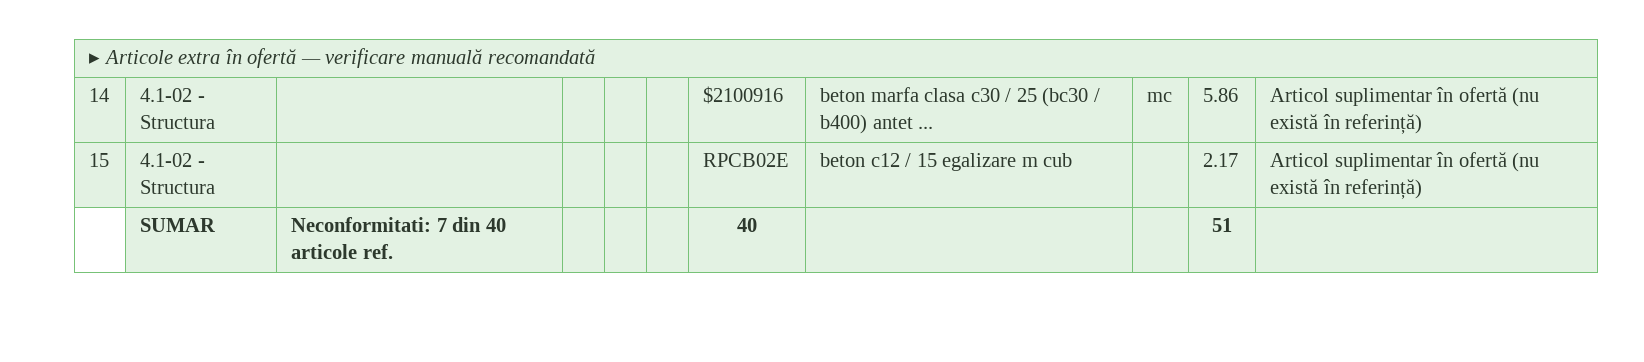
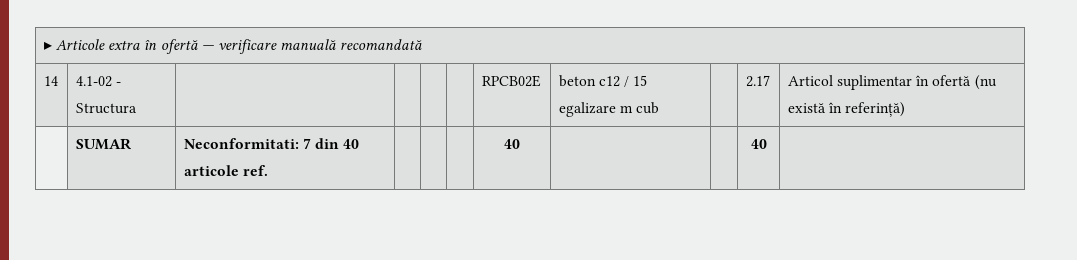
[703,86,784,104] [820,87,1101,107] [820,114,934,134] [1147,92,1173,102] [1203,88,1239,102] [1270,87,1540,107] [1270,114,1423,134] [89,153,110,167] [140,153,205,167] [140,180,216,194] | $2100916 | beton marfa clasa c30 / 25 (bc30 / b400) antet ... | mc | 5.86 | Articol suplimentar în ofertă (nu există în referință) // 15 | 4.1-02 - Structura | | | | -> (137, 108) none
[1212,218,1232,232] 51 -> [750,139,767,149] 40

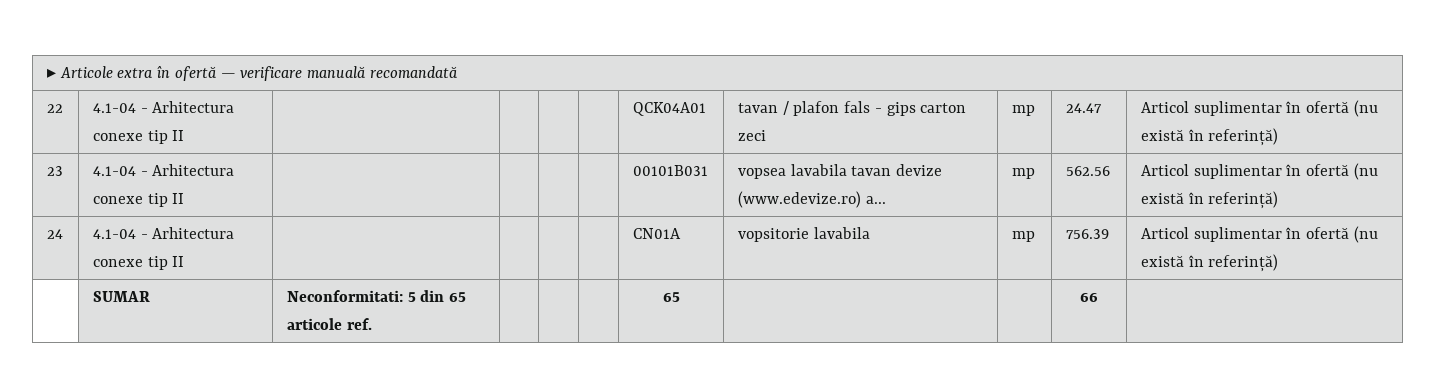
[43,76,58,86] [75,76,122,87] [75,103,137,114] [481,75,541,87] [558,75,648,87] [558,102,660,117] [745,75,770,87] 14 | 4.1-02 - Structura | | | | | RPCB02E | beton c12 / 15 egalizare m cub | | 2.17 -> [46,104,63,113] [92,101,235,113] [92,130,185,144] [632,102,706,116] [737,101,967,116] [737,130,766,141] [1011,105,1035,116] [1065,103,1102,113] [1140,100,1378,117] [1140,128,1279,146] [46,166,63,176] [92,164,235,176] [92,193,185,207] [632,165,708,176] [737,164,943,179] [737,191,886,208] [1011,168,1035,179] [1065,166,1110,176] [1140,163,1378,180] [1140,191,1279,209] [46,229,63,239] [92,227,235,239] [92,256,185,270] [632,228,681,239] [737,227,870,242] [1011,231,1035,242] [1065,229,1109,239] 22 | 4.1-04 - Arhitectura conexe tip II | | | | | QCK04A01 | tavan / plafon fals - gips carton zeci | mp | 24.47 | Articol suplimentar în ofertă (nu există în referință) // 23 | 4.1-04 - Arhitectura conexe tip II | | | | | 00101B031 | vopsea lavabila tavan devize (www.edevize.ro) a... | mp | 562.56 | Articol suplimentar în ofertă (nu există în referință) // 24 | 4.1-04 - Arhitectura conexe tip II | | | | | CN01A | vopsitorie lavabila | mp | 756.39
[303,138,360,149] 7 din 40 -> [407,290,467,302] 5 din 65
[504,139,520,149] [750,139,767,149] 40 | | | 40 -> [662,292,680,302] [1080,293,1098,302] 65 | | | 66

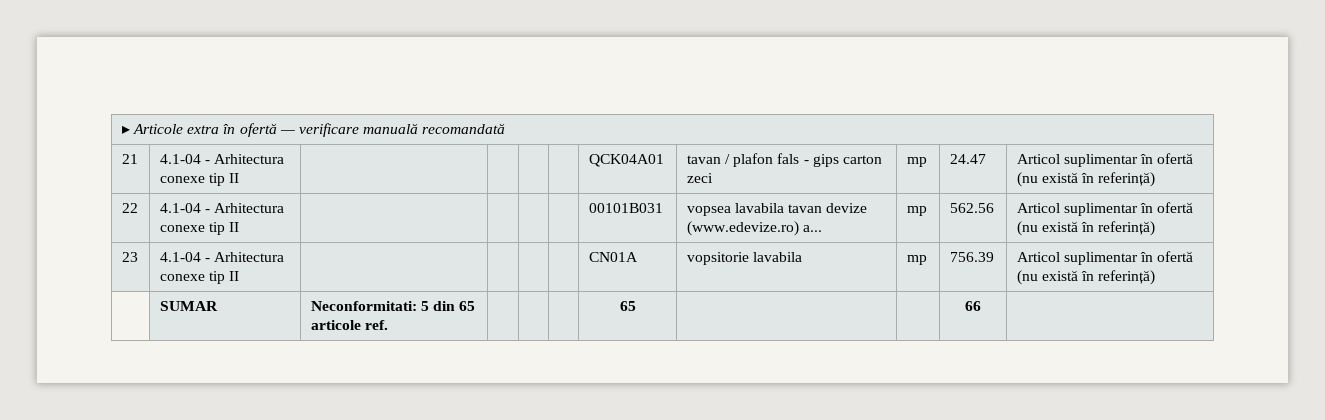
[46,104,63,113] 22 -> [121,154,138,164] 21
[46,166,63,176] 23 -> [121,203,138,213] 22
[46,229,63,239] 24 -> [121,252,138,262] 23

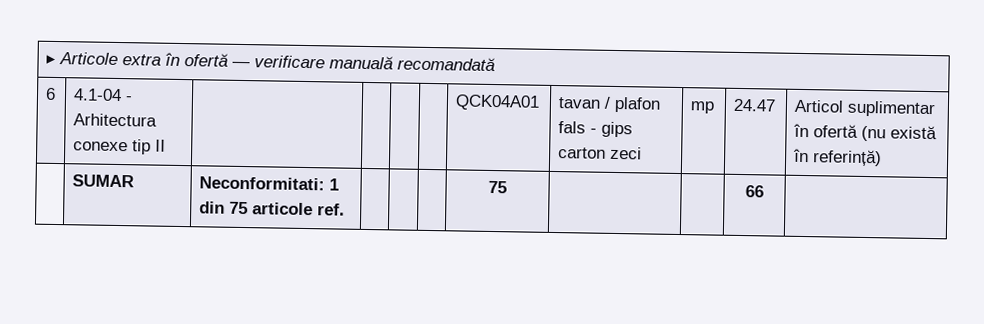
[121,154,138,164] 21 -> [45,87,57,100] 6
[121,203,138,213] [159,203,285,213] [159,222,240,235] [588,203,663,213] [686,203,868,216] [686,221,823,236] [906,206,927,216] [949,203,994,213] [1016,202,1194,216] [1016,221,1156,236] [121,252,138,262] [159,252,285,262] [159,271,240,284] [588,252,638,262] [686,252,803,265] [906,255,927,265] [949,252,994,262] [1016,251,1194,265] [1016,270,1156,285] // 22 | 4.1-04 - Arhitectura conexe tip II | | | | | 00101B031 | vopsea lavabila tavan devize (www.edevize.ro) a... | mp | 562.56 | Articol suplimentar în ofertă (nu există în referință) // 23 | 4.1-04 - Arhitectura conexe tip II | | | | | CN01A | vopsitorie lavabila | mp | 756.39 | Articol suplimentar în ofertă (nu există în referință) -> (883, 158) none
[421,301,476,311] 5 din 65 -> [329,178,340,191] [199,201,249,215] 1 din 75
[619,301,636,311] 65 -> [488,180,507,194] 75

